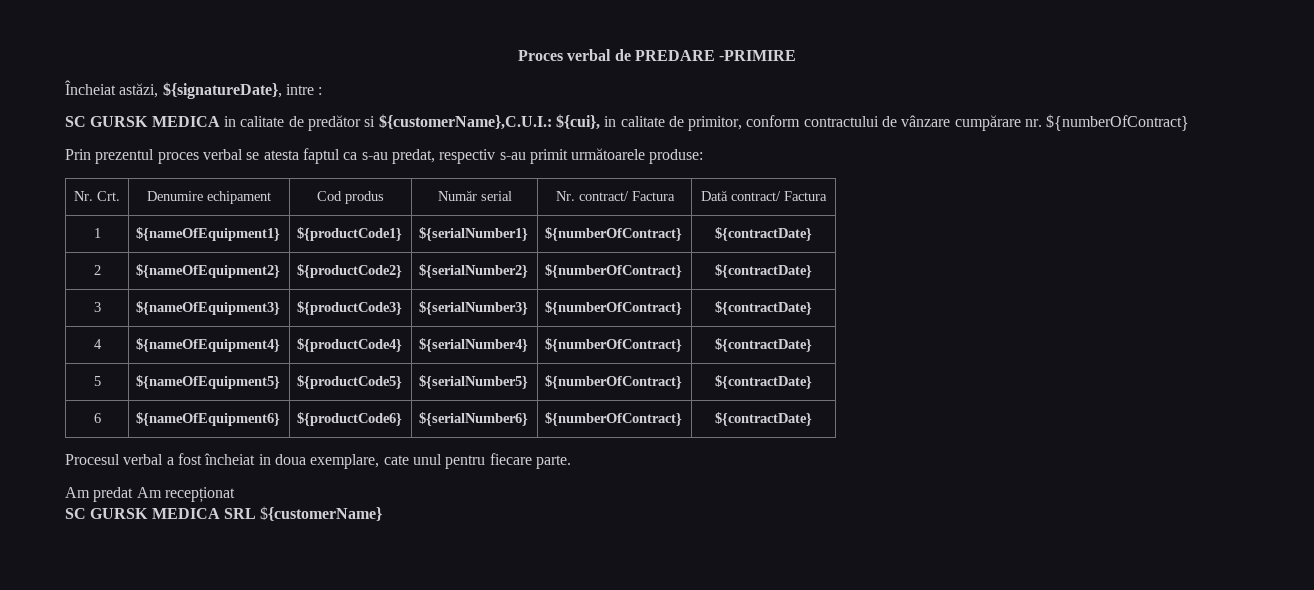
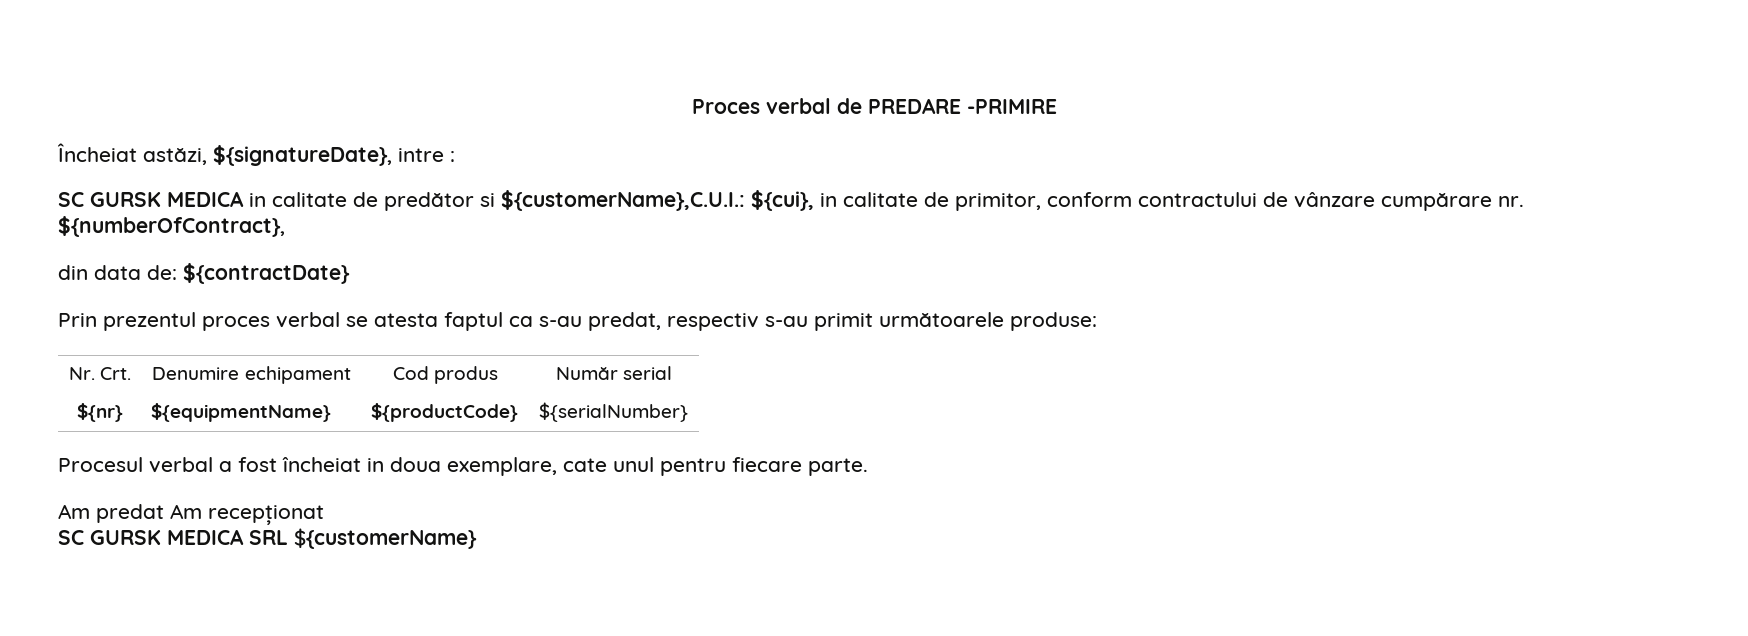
[1046,114,1190,131] ${numberOfContract} -> [58,216,285,237] [58,263,350,284] ${numberOfContract}, // din data de: ${contractDate}
[555,191,675,201] [701,190,827,201] [93,228,101,238] [135,227,280,241] [296,227,402,241] [418,227,528,241] [544,227,682,241] [715,227,812,241] [93,265,101,275] [135,264,280,278] [296,264,402,278] [418,264,528,278] [544,264,682,278] [715,264,812,278] [93,302,101,312] [135,301,280,315] [296,301,402,315] [418,301,528,315] [544,301,682,315] [715,301,812,315] [93,339,102,349] [135,338,280,352] [296,338,402,352] [418,338,528,352] [544,338,682,352] [715,338,812,352] [93,376,101,386] [135,375,280,389] [296,375,402,389] [418,375,528,389] [544,375,682,389] [715,375,812,389] [93,413,101,423] [135,412,280,426] [296,412,402,426] [418,412,528,426] [544,412,682,426] [715,412,812,426] | Nr. contract/ Factura | Dată contract/ Factura // 1 | ${nameOfEquipment1} | ${productCode1} | ${serialNumber1} | ${numberOfContract} | ${contractDate} // 2 | ${nameOfEquipment2} | ${productCode2} | ${serialNumber2} | ${numberOfContract} | ${contractDate} // 3 | ${nameOfEquipment3} | ${productCode3} | ${serialNumber3} | ${numberOfContract} | ${contractDate} // 4 | ${nameOfEquipment4} | ${productCode4} | ${serialNumber4} | ${numberOfContract} | ${contractDate} // 5 | ${nameOfEquipment5} | ${productCode5} | ${serialNumber5} | ${numberOfContract} | ${contractDate} // 6 | ${nameOfEquipment6} | ${productCode6} | ${serialNumber6} | ${numberOfContract} | ${contractDate} -> [77,403,123,422] [150,403,331,422] [370,403,518,422] [538,402,688,422] // ${nr} | ${equipmentName} | ${productCode} | ${serialNumber}

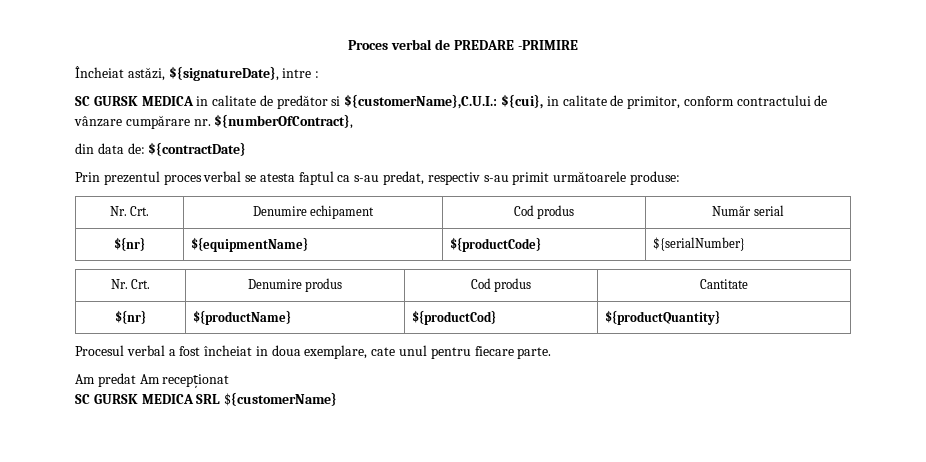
(688, 412) none -> [110,279,151,289] [247,278,343,292] [470,278,532,292] [700,279,748,289] [115,310,146,324] [193,310,292,325] [412,310,497,325] [605,310,721,325] // Nr. Crt. | Denumire produs | Cod produs | Cantitate // ${nr} | ${productName} | ${productCod} | ${productQuantity}

